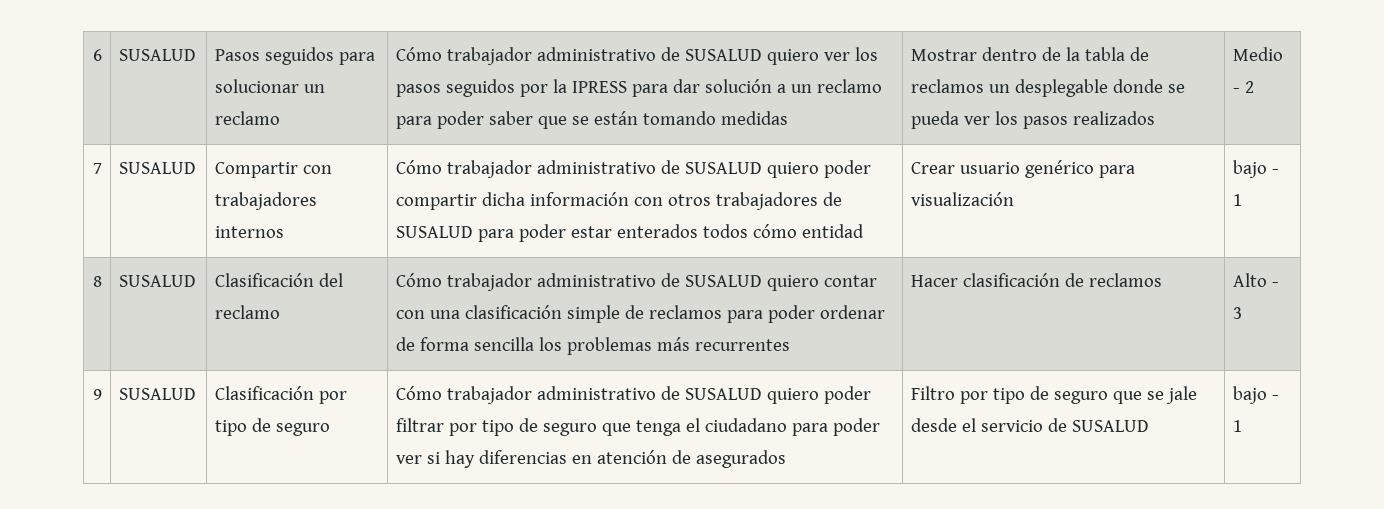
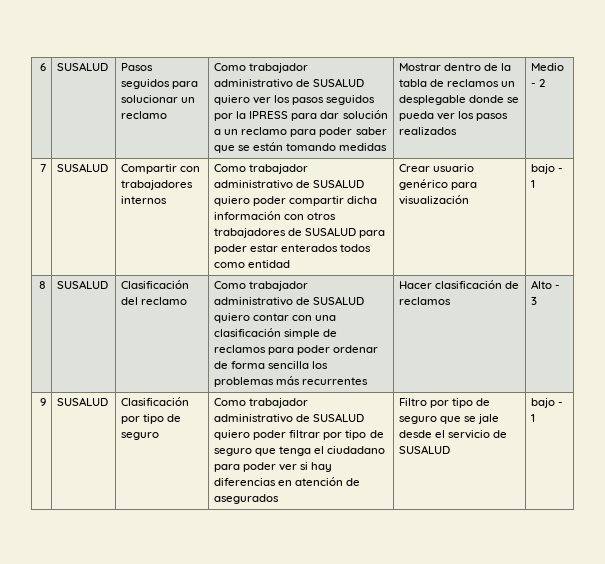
[395,47,442,61] Cómo -> [214,63,247,71] Como
[395,160,442,174] Cómo -> [214,164,247,172] Como
[752,224,797,238] cómo -> [214,262,246,268] como
[395,273,442,287] Cómo -> [214,281,247,289] Como
[395,386,442,400] Cómo -> [214,398,247,406] Como

